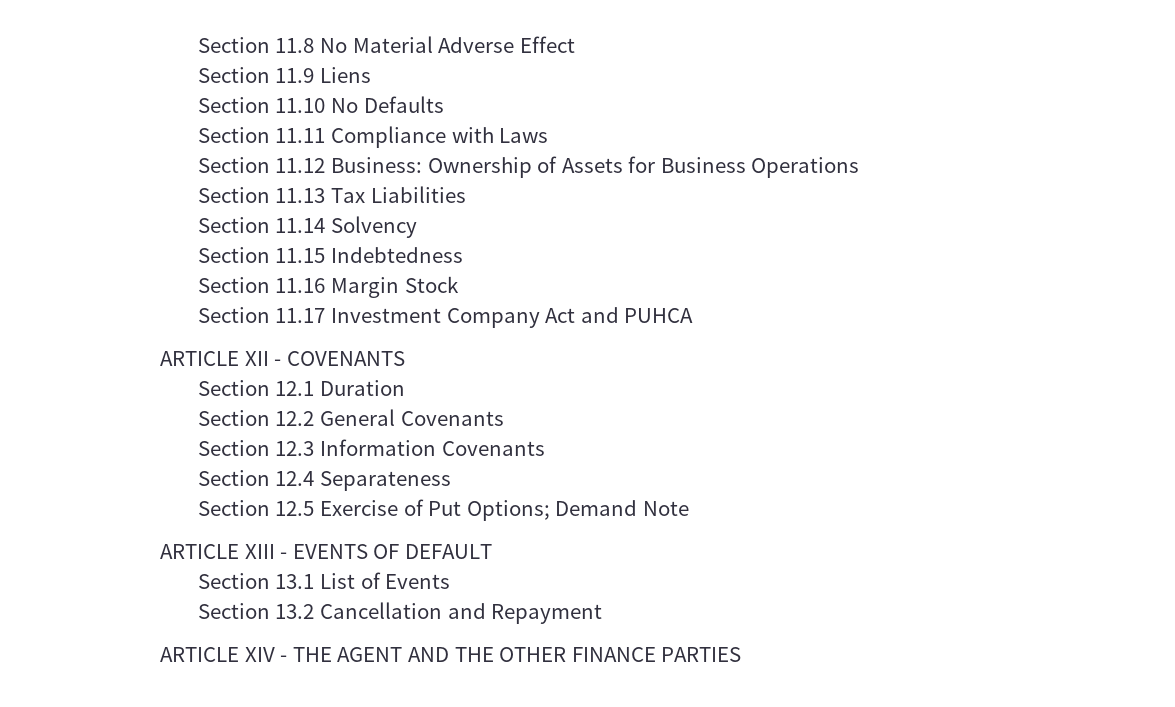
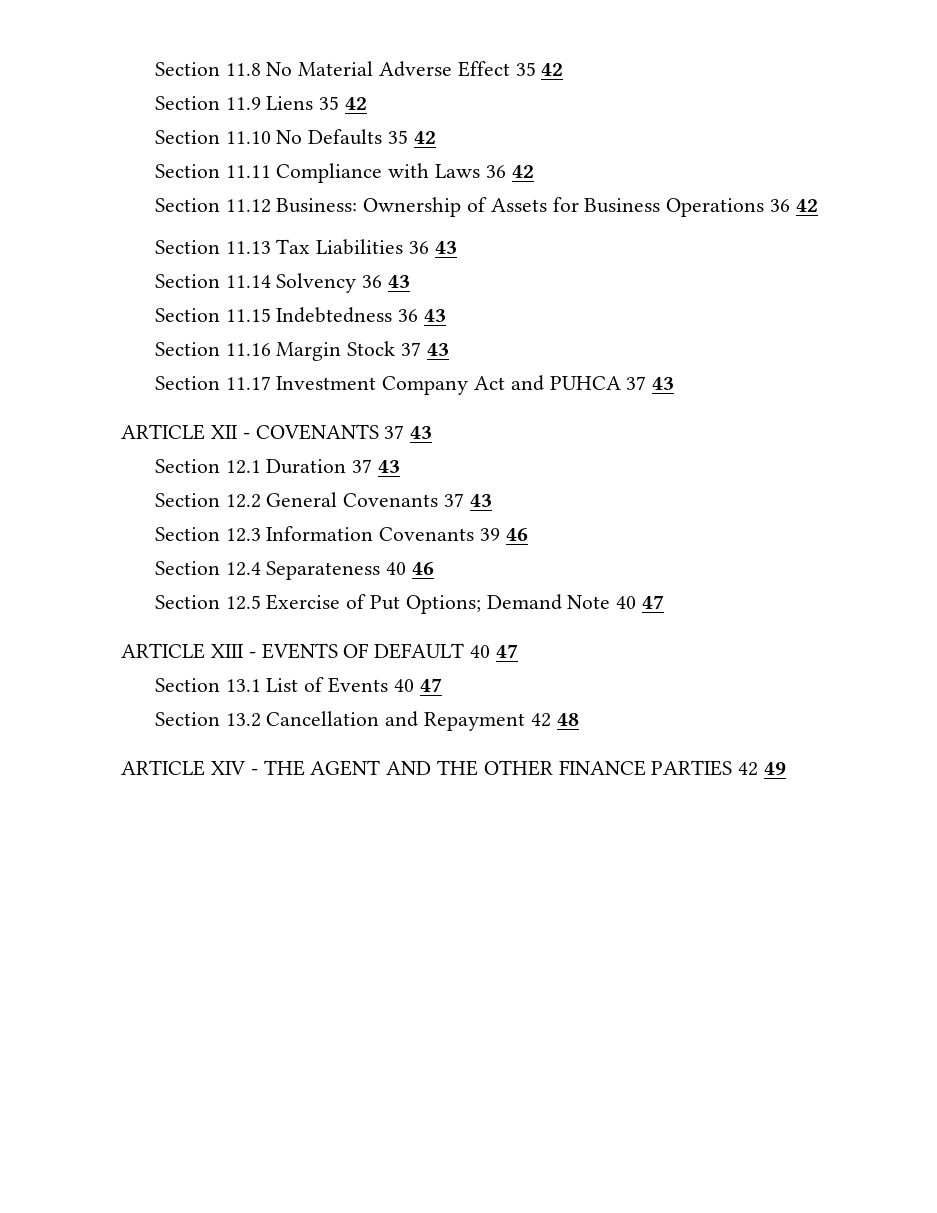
(575, 44) none -> [515,62,564,76] 35 42
(372, 75) none -> [319,96,368,110] 35 42
(444, 104) none -> [388,130,436,144] 35 42
(549, 135) none -> [485,165,534,178] 36 42
(860, 167) none -> [770,199,818,212] 36 42
(466, 194) none -> [409,241,457,254] 36 43
(418, 227) none -> [362,275,411,288] 36 43
(464, 255) none -> [398,309,447,322] 36 43
(459, 284) none -> [401,342,449,356] 37 43
(694, 315) none -> [626,376,675,390] 37 43
(405, 358) none -> [384,425,433,439] 37 43
(406, 388) none -> [352,459,401,473] 37 43
(504, 418) none -> [444,493,492,507] 37 43
(545, 448) none -> [480,528,528,541] 39 46
(452, 481) none -> [386,562,435,575] 40 46
(689, 508) none -> [616,595,665,609] 40 47
(492, 551) none -> [470,644,518,658] 40 47
(451, 581) none -> [393,678,442,692] 40 47
(603, 614) none -> [530,713,579,727] 42 48
(742, 654) none -> [738,762,787,776] 42 49

